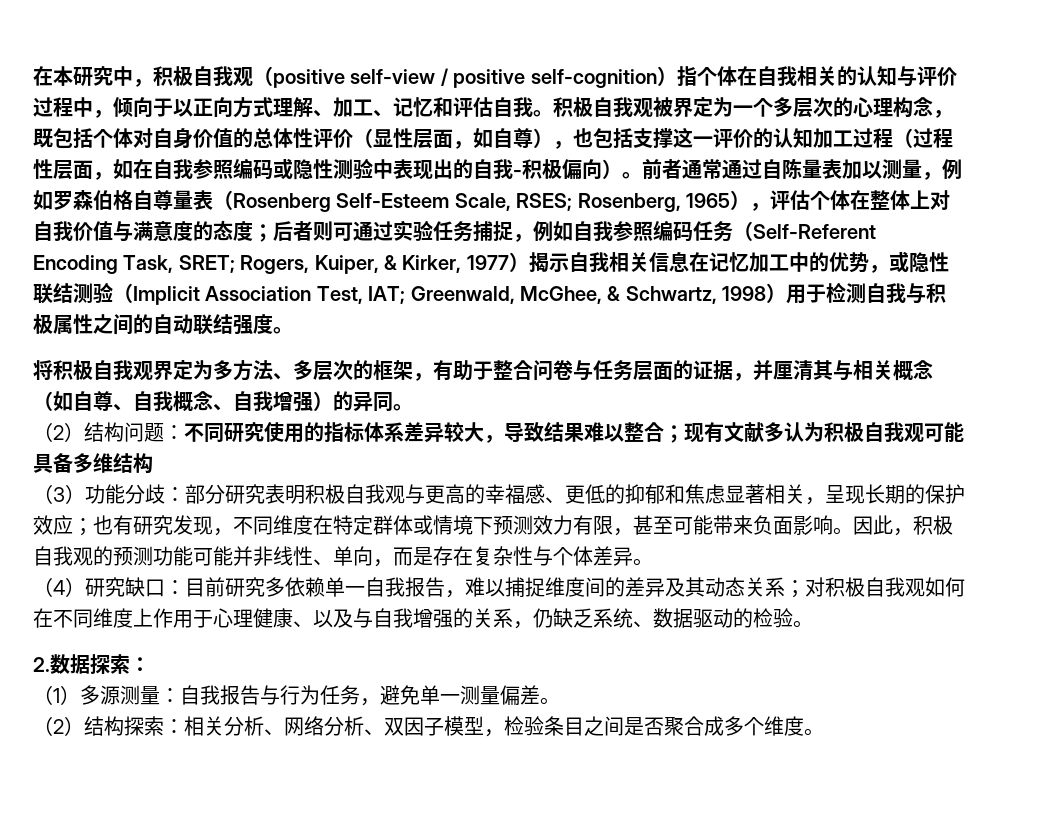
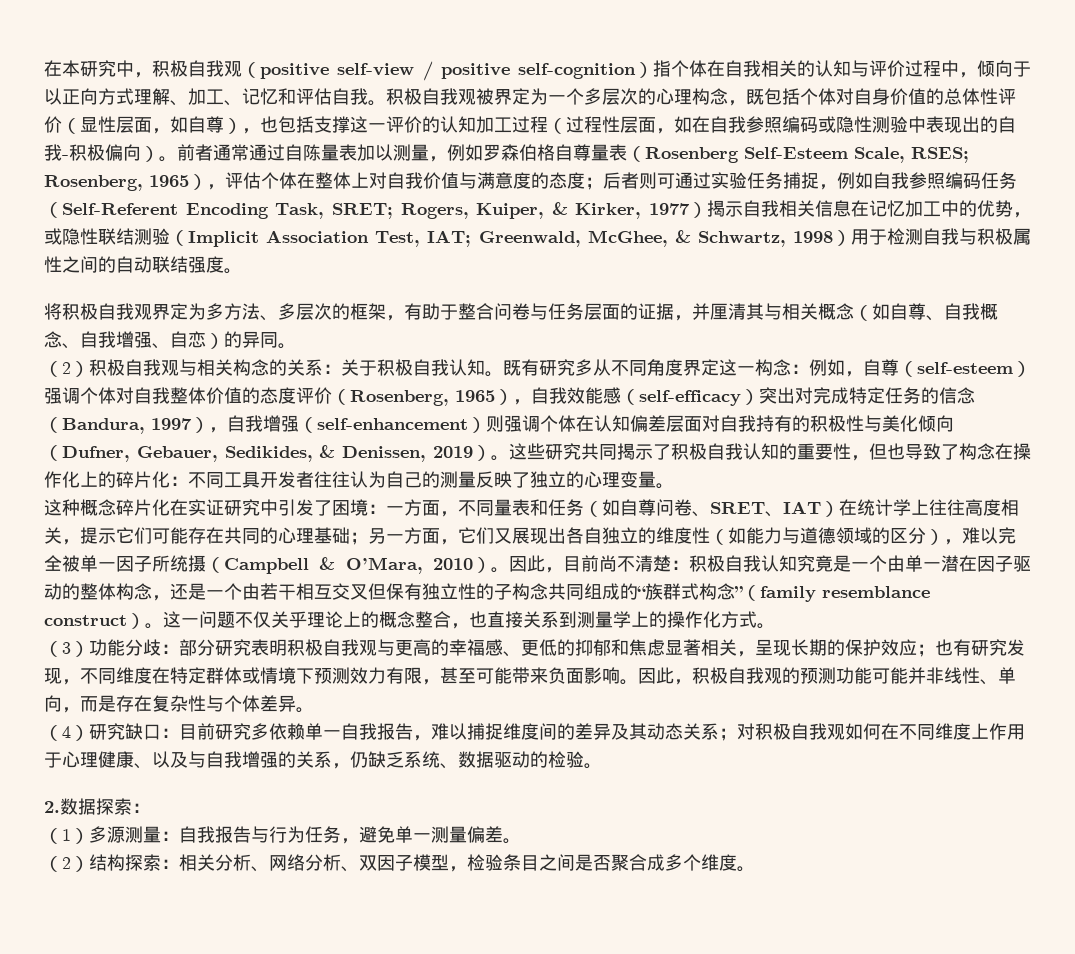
(313, 402) none -> [152,331,206,349] 、自恋
[84,421,964,443] [33,453,153,474] 结构问题：不同研究使用的指标体系差异较大，导致结果难以整合；现有文献多认为积极自我观可能具备多维结构 -> [89,359,1031,377] [44,387,975,406] [44,415,954,434] [44,443,1031,462] [44,471,674,489] [44,499,1019,517] [44,527,1016,545] [44,555,1031,574] [44,583,930,602] [44,611,775,629] 积极自我观与相关构念的关系：关于积极自我认知。既有研究多从不同角度界定这一构念：例如，自尊（self-esteem）强调个体对自我整体价值的态度评价（Rosenberg, 1965），自我效能感（self-efficacy）突出对完成特定任务的信念（Bandura, 1997），自我增强（self-enhancement）则强调个体在认知偏差层面对自我持有的积极性与美化倾向（Dufner, Gebauer, Sedikides, & Denissen, 2019）。这些研究共同揭示了积极自我认知的重要性，但也导致了构念在操作化上的碎片化：不同工具开发者往往认为自己的测量反映了独立的心理变量。 // 这种概念碎片化在实证研究中引发了困境：一方面，不同量表和任务（如自尊问卷、SRET、IAT）在统计学上往往高度相关，提示它们可能存在共同的心理基础；另一方面，它们又展现出各自独立的维度性（如能力与道德领域的区分），难以完全被单一因子所统摄（Campbell & O’Mara, 2010）。因此，目前尚不清楚：积极自我认知究竟是一个由单一潜在因子驱动的整体构念，还是一个由若干相互交叉但保有独立性的子构念共同组成的“族群式构念”（family resemblance construct）。这一问题不仅关乎理论上的概念整合，也直接关系到测量学上的操作化方式。

